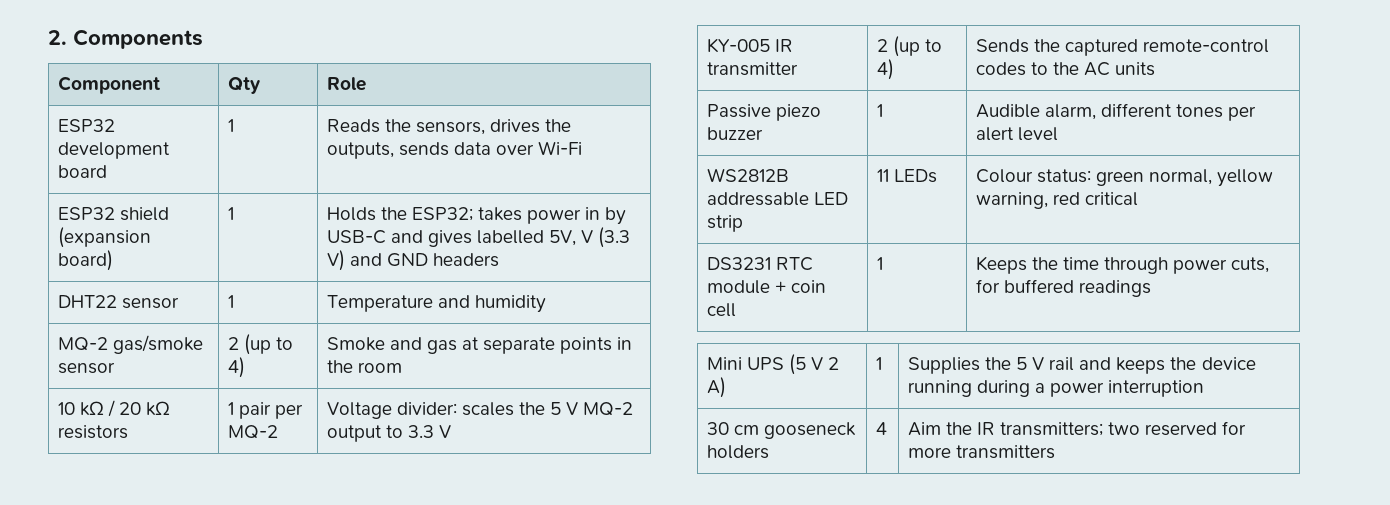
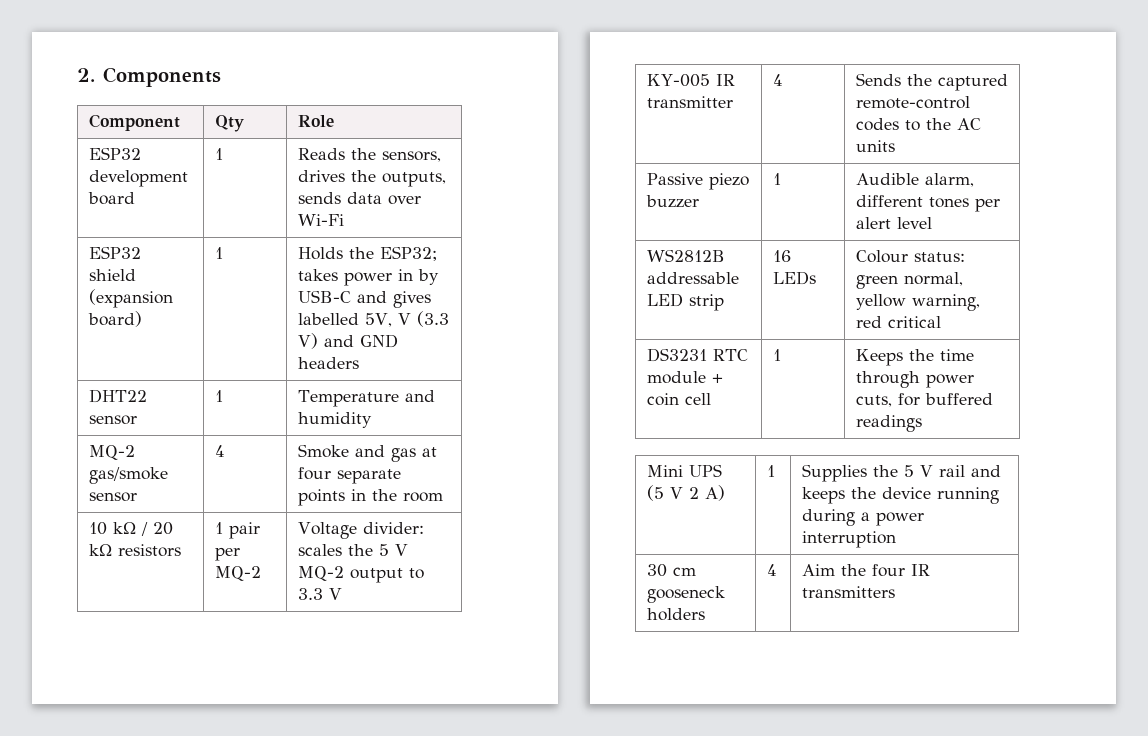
[227,334,293,355] [227,357,245,378] 2 (up to 4) -> [214,445,225,457] 4
(479, 343) none -> [297,467,331,480] four
[876,36,942,57] [876,59,894,80] 2 (up to 4) -> [772,74,783,86] 4
[876,169,889,182] 11 -> [772,250,791,262] 16
[976,421,1247,436] [907,447,951,458] IR transmitters; two reserved for more -> [871,564,930,577] four IR

